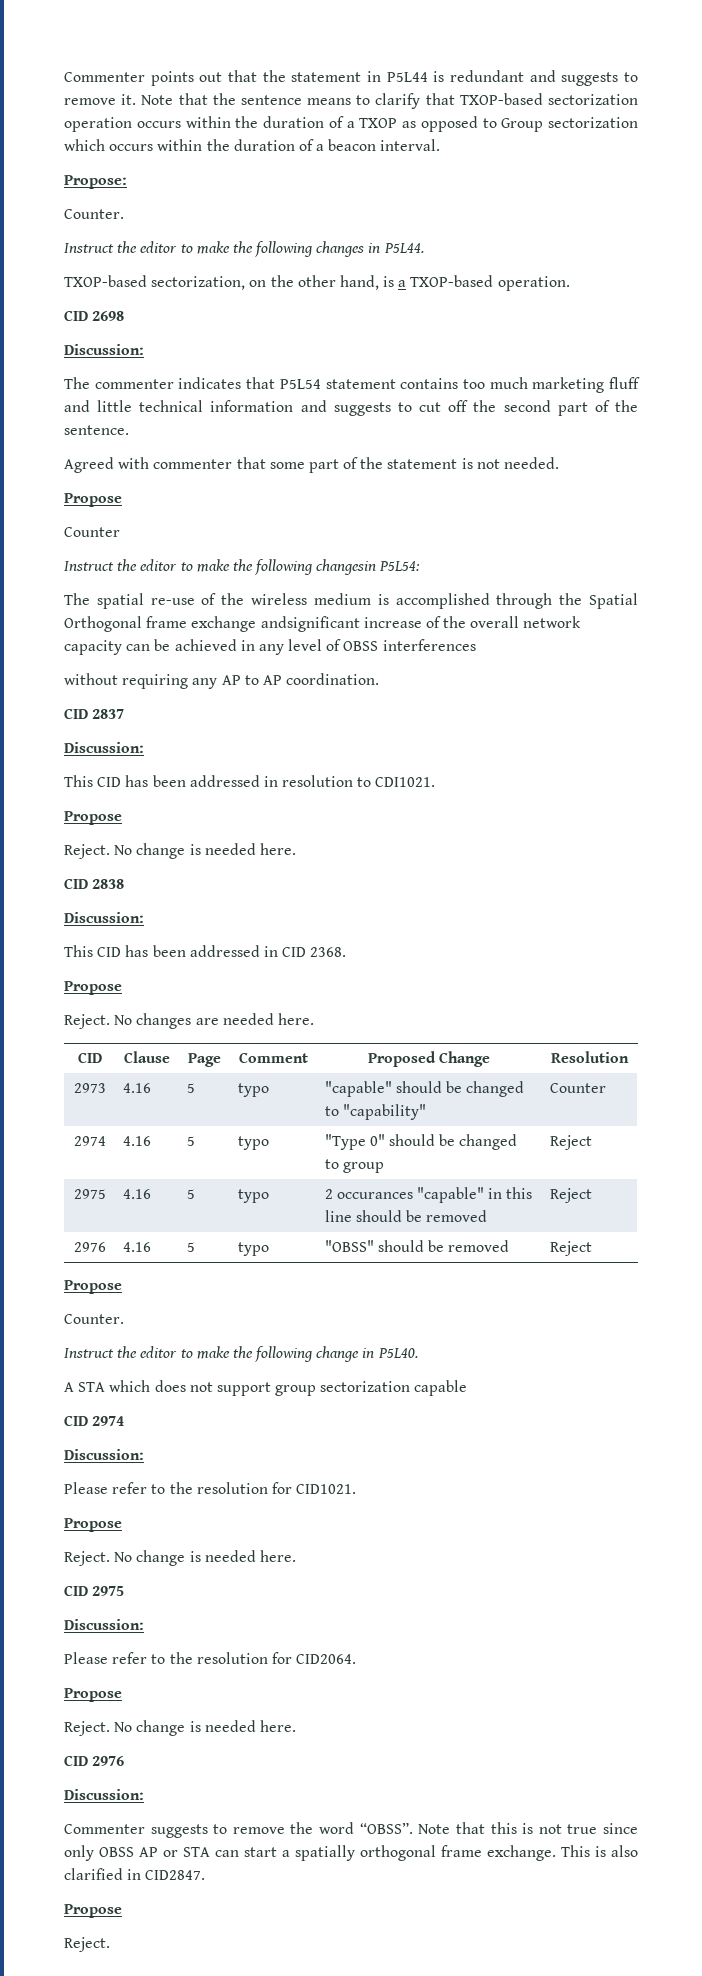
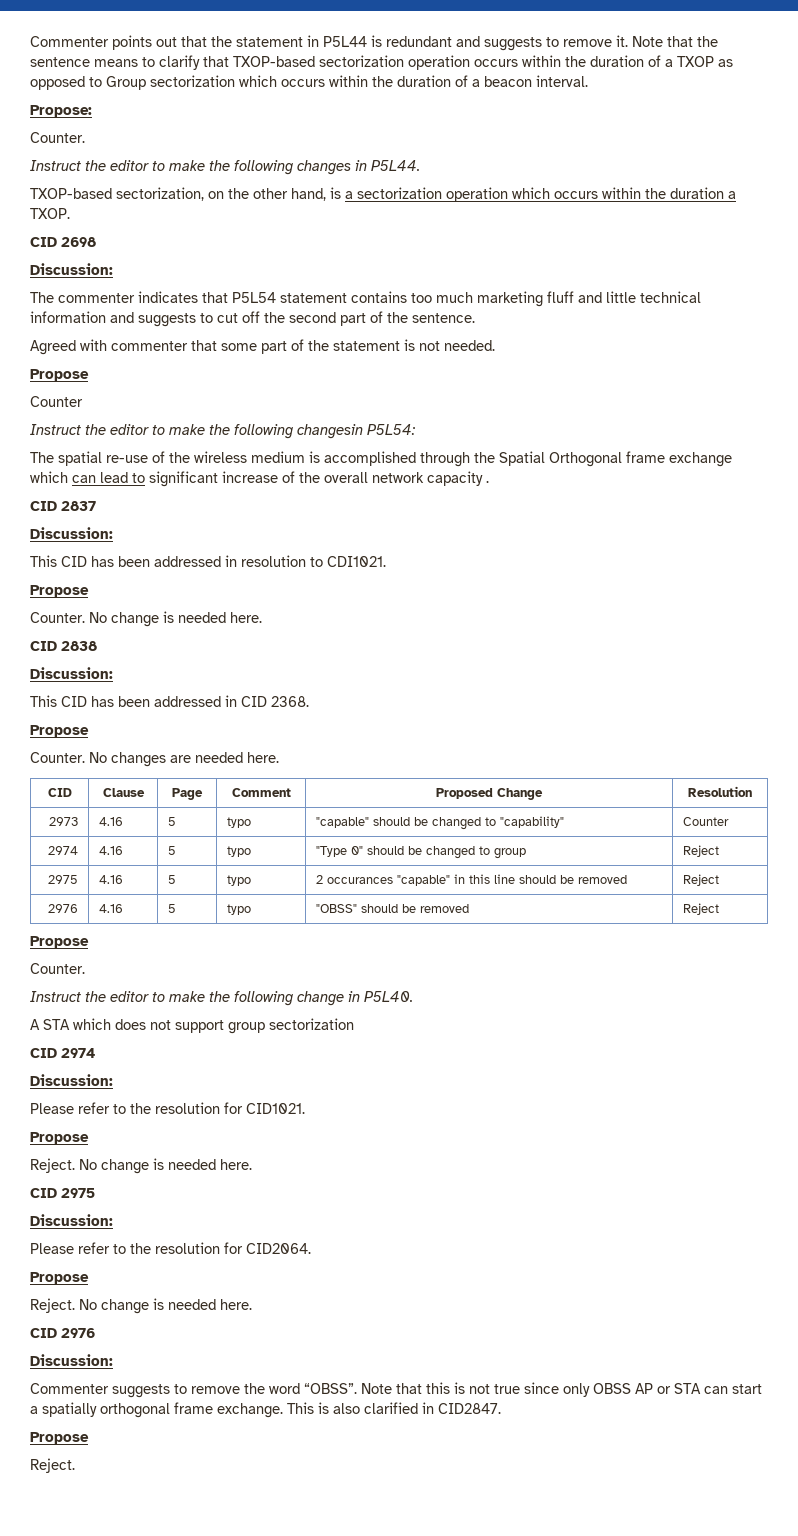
[410,275,570,291] TXOP-based operation. -> [357,187,736,202] [30,208,70,219] sectorization operation which occurs within the duration a TXOP.
[260,616,360,632] andsignificant -> [30,471,218,487] which can lead to significant
[126,639,476,655] [64,673,380,689] can be achieved in any level of OBSS interferences // without requiring any AP to AP coordination. -> [486,480,489,483] .
[64,844,110,859] Reject. -> [30,612,85,623] Counter.
[64,1014,110,1029] Reject. -> [30,752,85,763] Counter.
[414,1380,468,1396] capable -> (354, 1024) none

